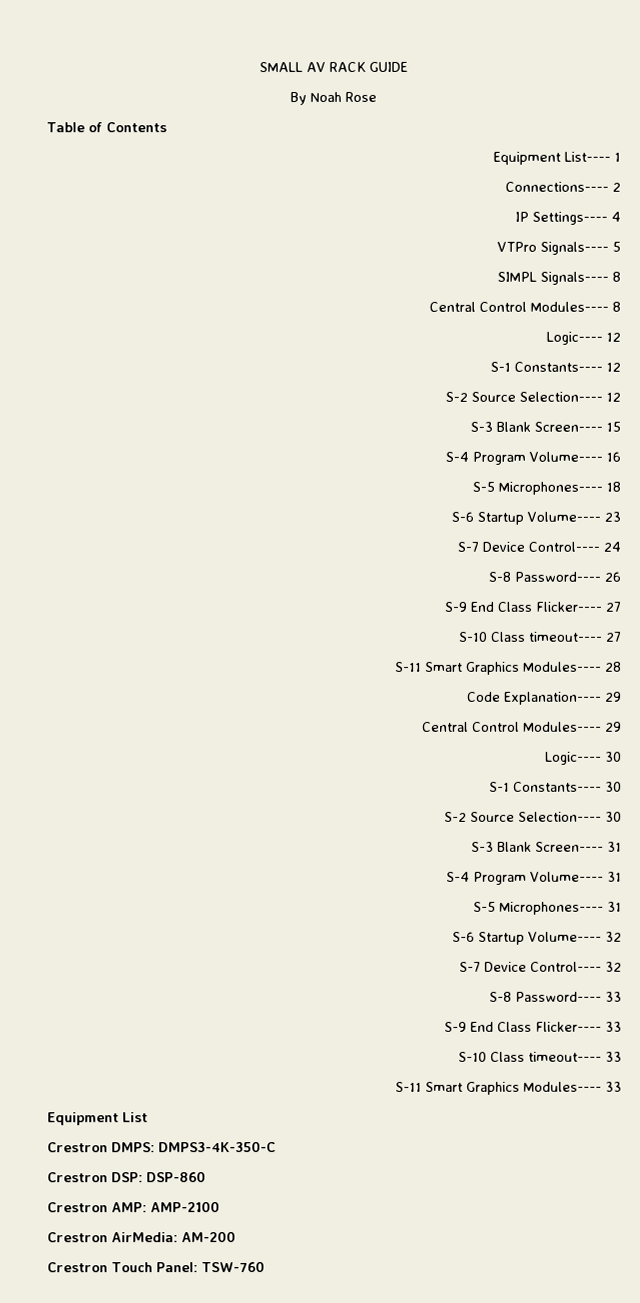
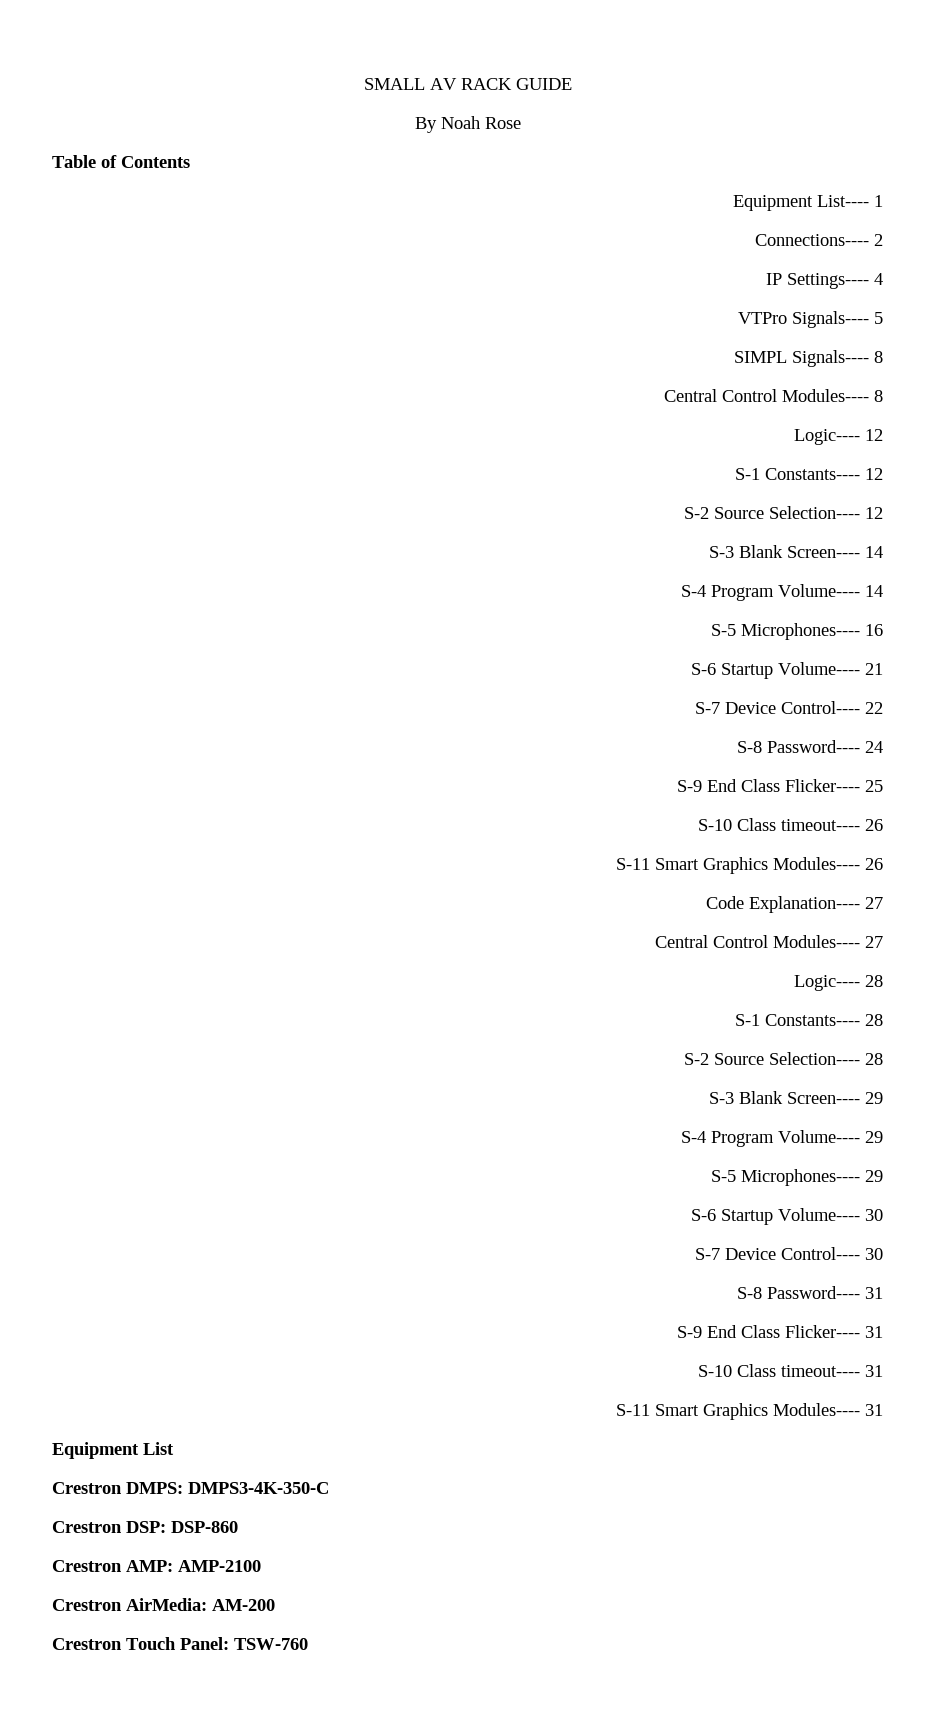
[606,421,621,432] [445,451,621,465] [472,481,621,495] [451,511,621,525] [457,541,621,552] [488,571,621,582] [444,601,621,612] [458,631,621,642] [395,661,622,675] 15 // S-4 Program Volume---- 16 // S-5 Microphones---- 18 // S-6 Startup Volume---- 23 // S-7 Device Control---- 24 // S-8 Password---- 26 // S-9 End Class Flicker---- 27 // S-10 Class timeout---- 27 // S-11 Smart Graphics Modules---- 28 -> [865,546,883,558] [681,584,883,601] [711,623,883,640] [691,662,883,679] [695,701,883,714] [737,740,883,753] [677,779,883,792] [698,818,883,831] [616,857,883,874] 14 // S-4 Program Volume---- 14 // S-5 Microphones---- 16 // S-6 Startup Volume---- 21 // S-7 Device Control---- 22 // S-8 Password---- 24 // S-9 End Class Flicker---- 25 // S-10 Class timeout---- 26 // S-11 Smart Graphics Modules---- 26
[605,691,622,702] [422,721,622,732] [545,751,622,765] [489,781,622,792] [444,811,622,822] [471,841,622,852] [446,871,622,885] [473,901,622,915] [452,931,622,945] [459,961,622,972] [489,991,622,1002] [444,1021,622,1032] [458,1051,622,1062] [395,1081,622,1095] 29 // Central Control Modules---- 29 // Logic---- 30 // S-1 Constants---- 30 // S-2 Source Selection---- 30 // S-3 Blank Screen---- 31 // S-4 Program Volume---- 31 // S-5 Microphones---- 31 // S-6 Startup Volume---- 32 // S-7 Device Control---- 32 // S-8 Password---- 33 // S-9 End Class Flicker---- 33 // S-10 Class timeout---- 33 // S-11 Smart Graphics Modules---- 33 -> [865,897,883,909] [655,935,883,948] [794,975,883,991] [735,1014,883,1026] [684,1052,883,1065] [709,1091,883,1104] [681,1130,883,1147] [711,1169,883,1186] [691,1208,883,1225] [695,1247,883,1260] [737,1286,883,1299] [677,1325,883,1338] [698,1364,883,1377] [616,1403,883,1420] 27 // Central Control Modules---- 27 // Logic---- 28 // S-1 Constants---- 28 // S-2 Source Selection---- 28 // S-3 Blank Screen---- 29 // S-4 Program Volume---- 29 // S-5 Microphones---- 29 // S-6 Startup Volume---- 30 // S-7 Device Control---- 30 // S-8 Password---- 31 // S-9 End Class Flicker---- 31 // S-10 Class timeout---- 31 // S-11 Smart Graphics Modules---- 31

